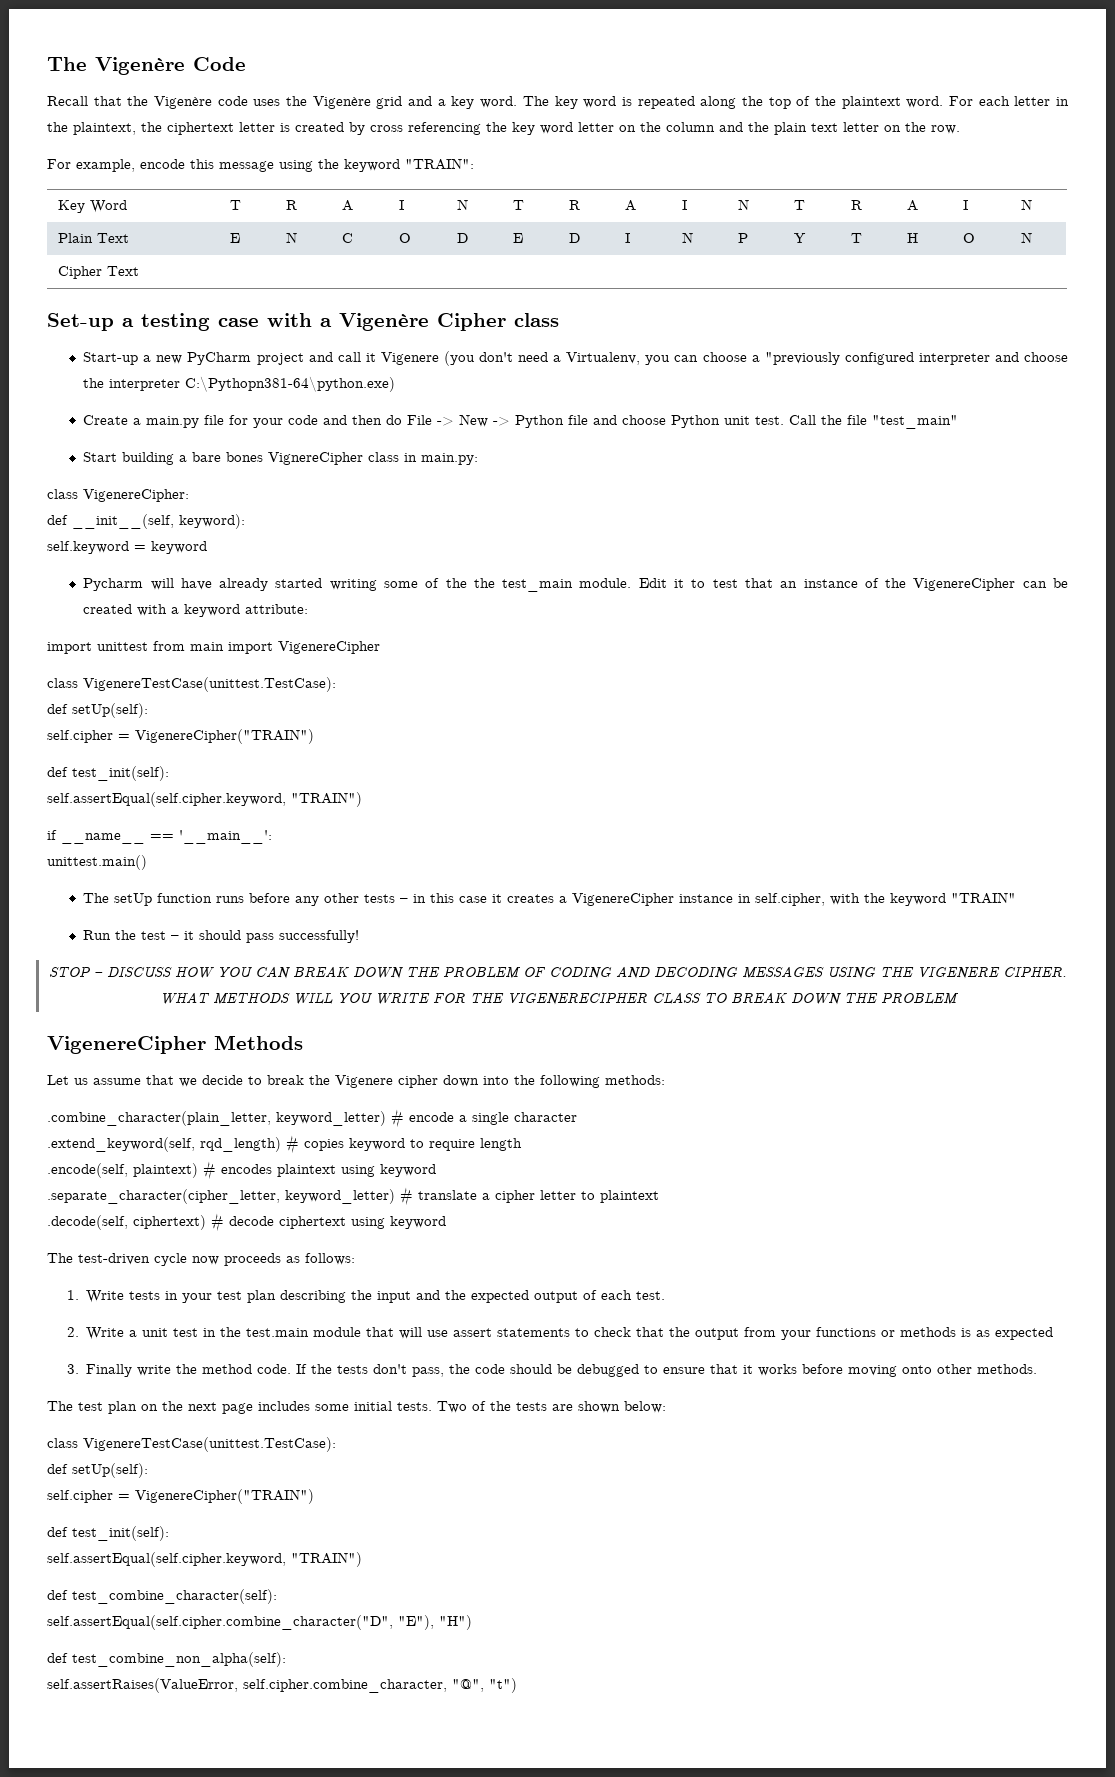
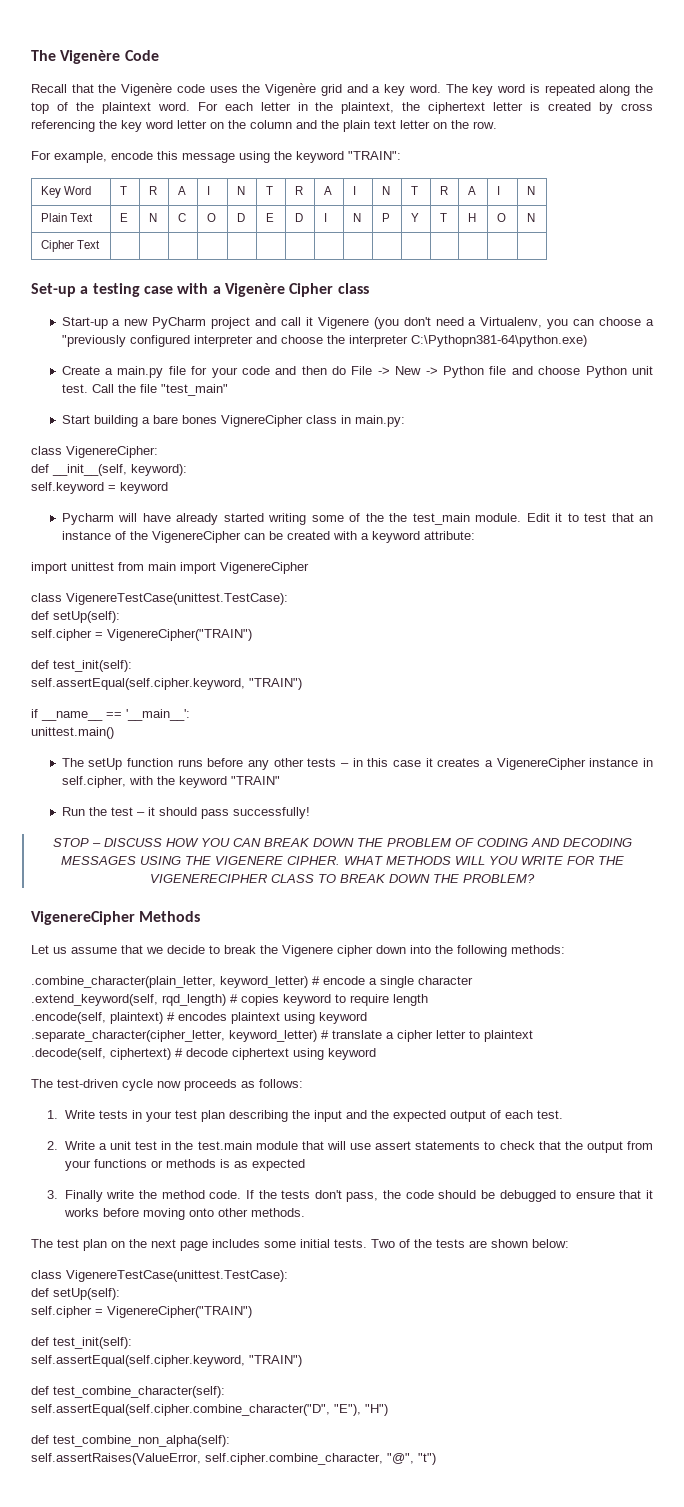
[880,992,959,1004] PROBLEM -> [463,874,535,883] PROBLEM?

